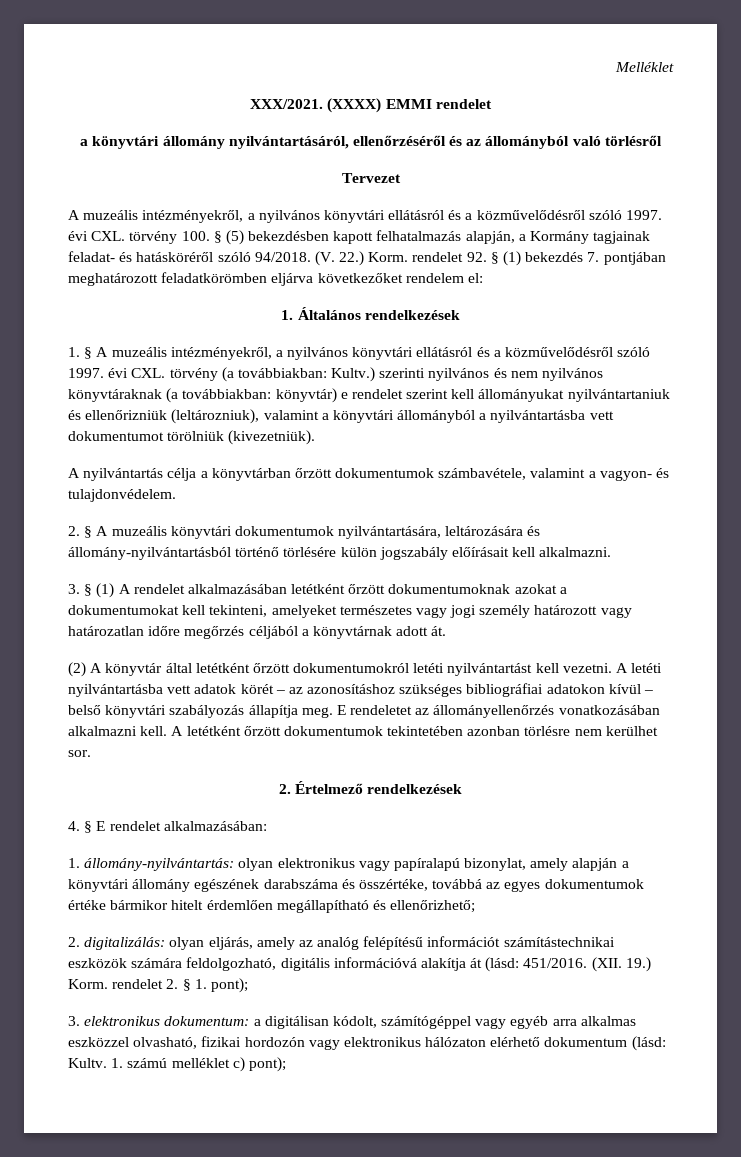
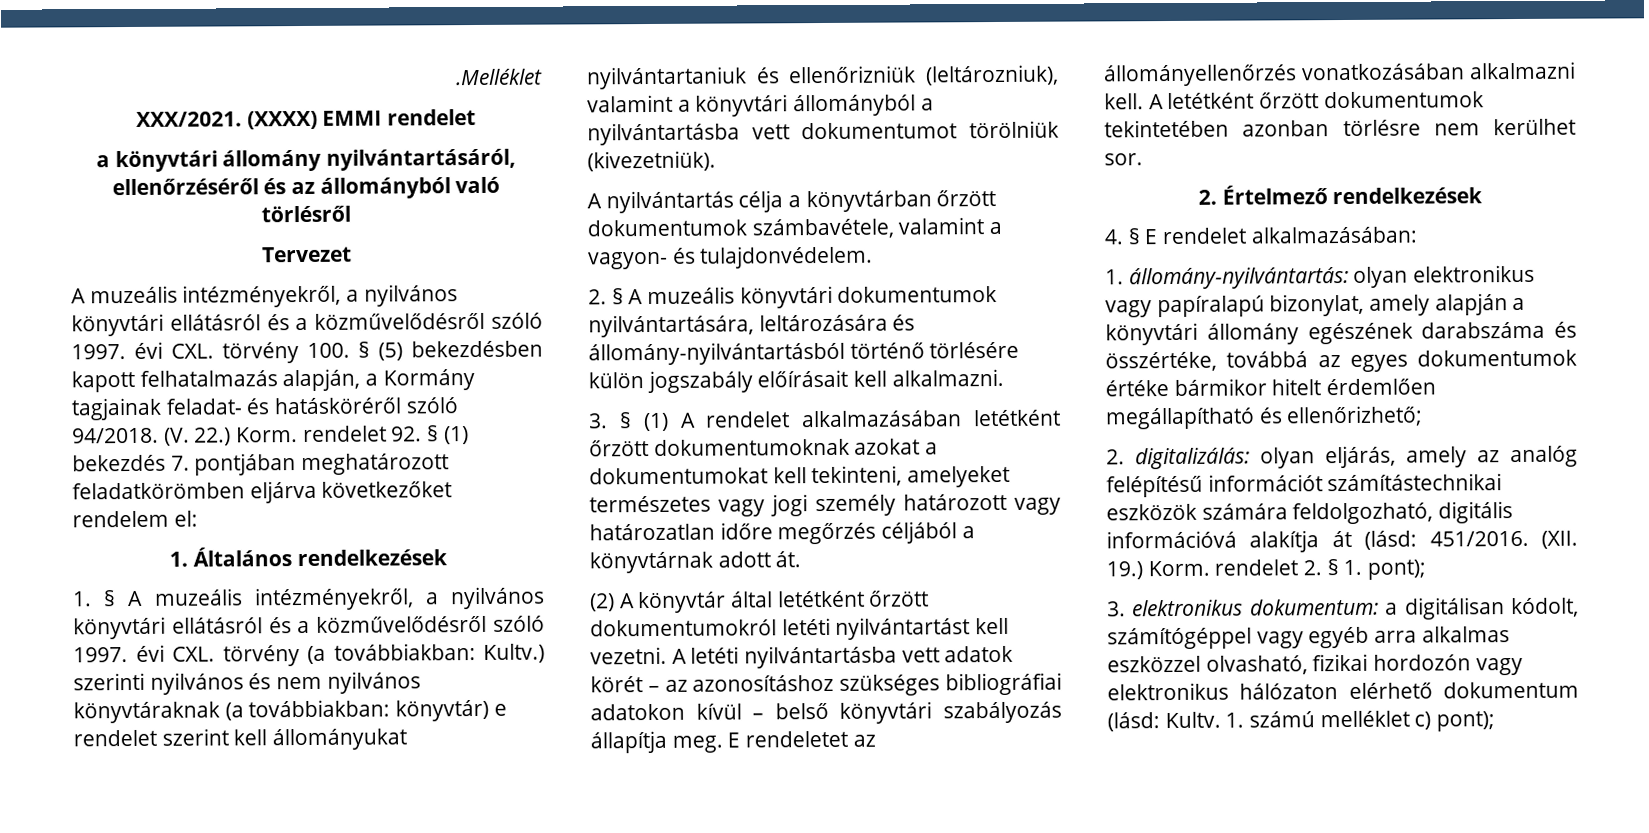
[615,62,674,72] Melléklet -> [455,68,543,86] .Melléklet

